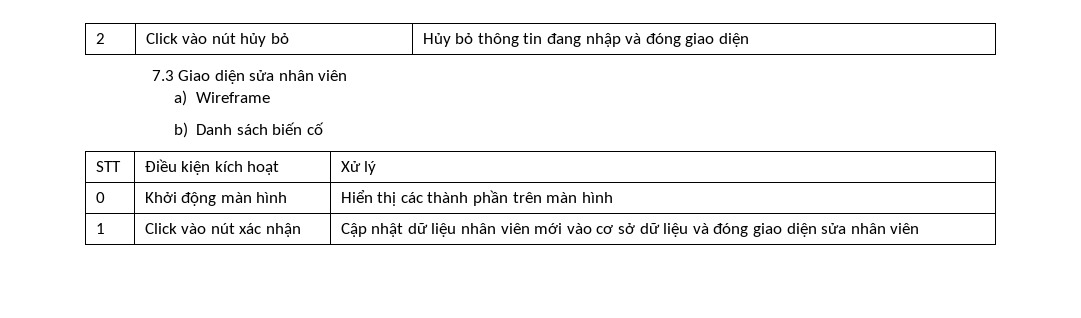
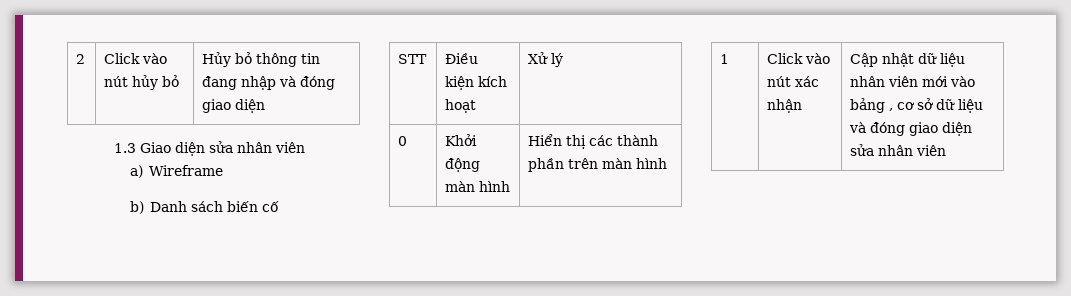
[151,70,174,81] 7.3 -> [114,143,137,153] 1.3
(592, 228) none -> [850,98,894,113] bảng ,

